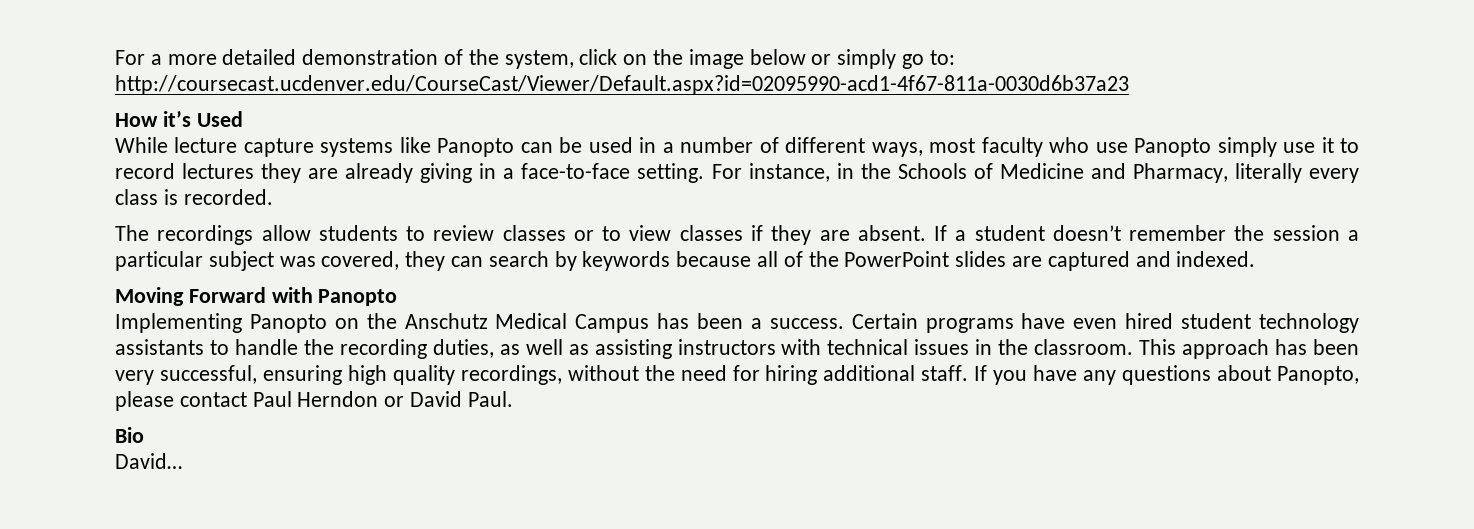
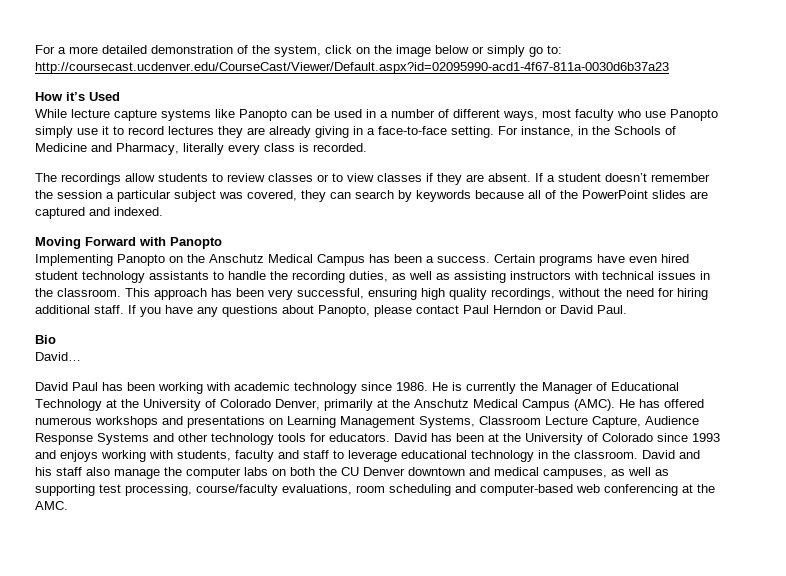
(182, 461) none -> [35,382,679,394] [35,399,704,411] [35,416,699,428] [35,433,720,445] [35,450,700,462] [35,467,669,479] [35,484,715,496] [35,501,68,510] // David Paul has been working with academic technology since 1986. He is currently the Manager of Educational Technology at the University of Colorado Denver, primarily at the Anschutz Medical Campus (AMC). He has offered numerous workshops and presentations on Learning Management Systems, Classroom Lecture Capture, Audience Response Systems and other technology tools for educators. David has been at the University of Colorado since 1993 and enjoys working with students, faculty and staff to leverage educational technology in the classroom. David and his staff also manage the computer labs on both the CU Denver downtown and medical campuses, as well as supporting test processing, course/faculty evaluations, room scheduling and computer-based web conferencing at the AMC.

